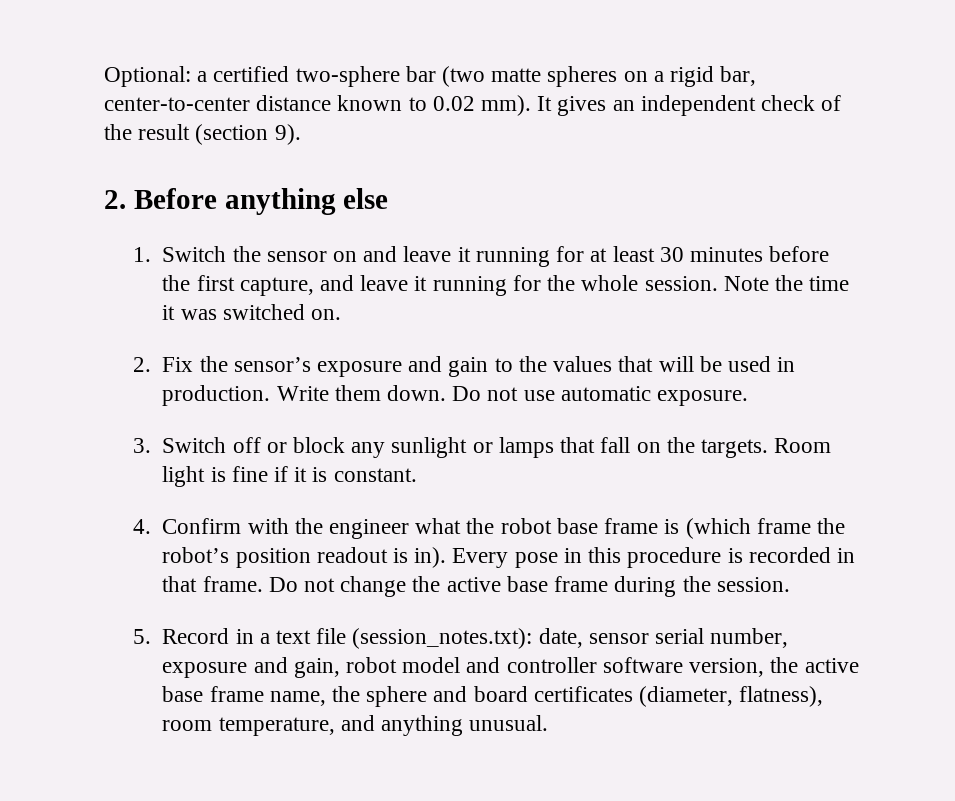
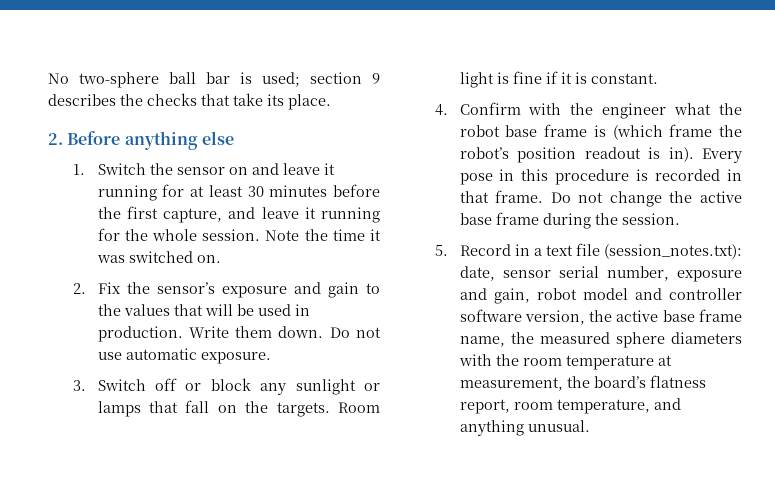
[104,66,757,87] [104,95,842,116] [104,124,301,145] Optional: a certified two-sphere bar (two matte spheres on a rigid bar, center-to-center distance known to 0.02 mm). It gives an independent check of the result (section 9). -> [48,72,380,88] [48,93,331,110] No two-sphere ball bar is used; section 9 describes the checks that take its place.
[366,686,824,707] sphere and board certificates (diameter, flatness), -> [539,332,742,348] [458,354,672,370] [459,375,706,391] [459,399,510,414] measured sphere diameters with the room temperature at measurement, the board’s flatness report,

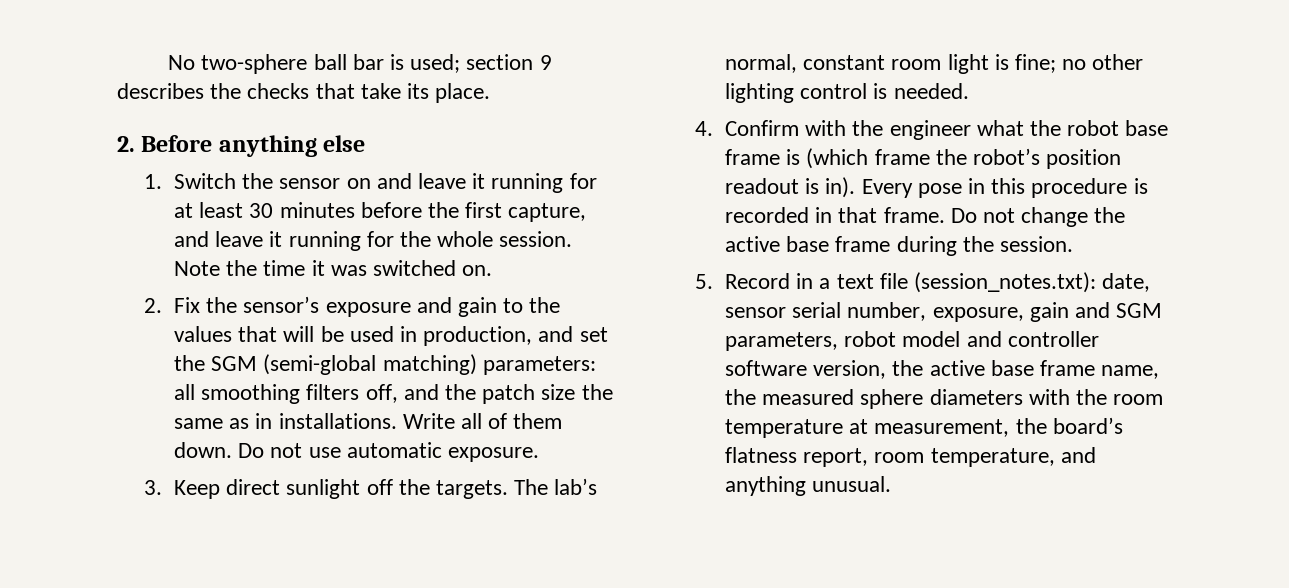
[97,326,229,342] production. Write -> [423,326,608,346] [173,354,596,375] [173,384,613,404] [173,413,508,429] production, and set the SGM (semi-global matching) parameters: all smoothing filters off, and the patch size the same as in installations. Write all of
[97,378,380,395] [97,400,380,417] [459,71,658,88] Switch off or block any sunlight or lamps that fall on the targets. Room light is fine if it is constant. -> [173,478,598,499] [724,54,1144,74] [724,83,969,103] Keep direct sunlight off the targets. The lab’s normal, constant room light is fine; no other lighting control is needed.
[677,270,742,282] [459,288,530,304] exposure and gain, -> [932,302,1163,322] [724,332,838,351] exposure, gain and SGM parameters,

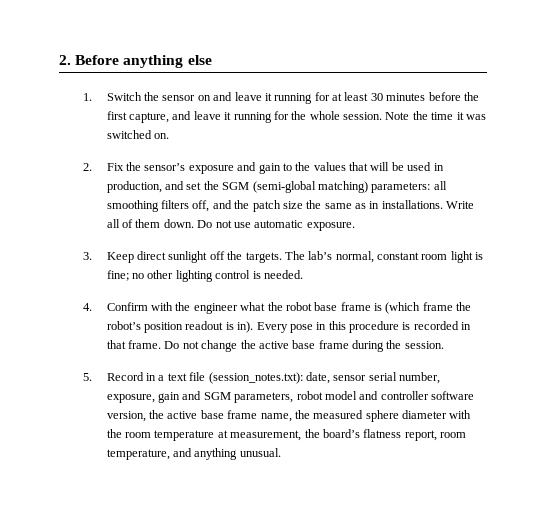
[168,54,552,74] [117,83,491,103] No two-sphere ball bar is used; section 9 describes the checks that take its place. // -> (59, 60) none
[929,389,1023,405] diameters -> [402,410,448,419] diameter

